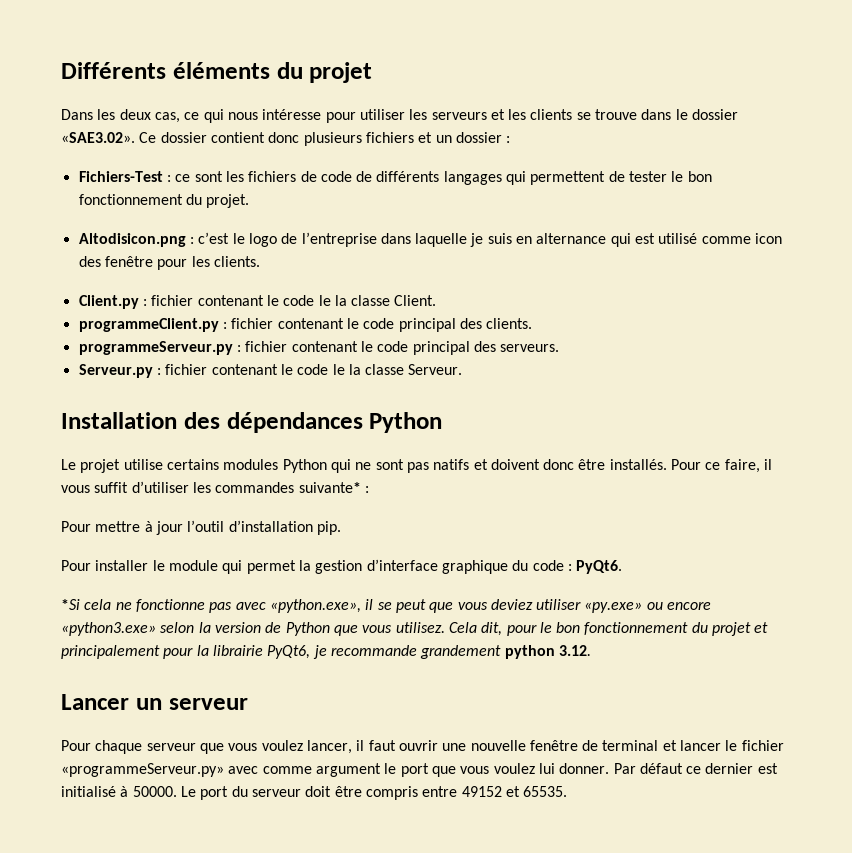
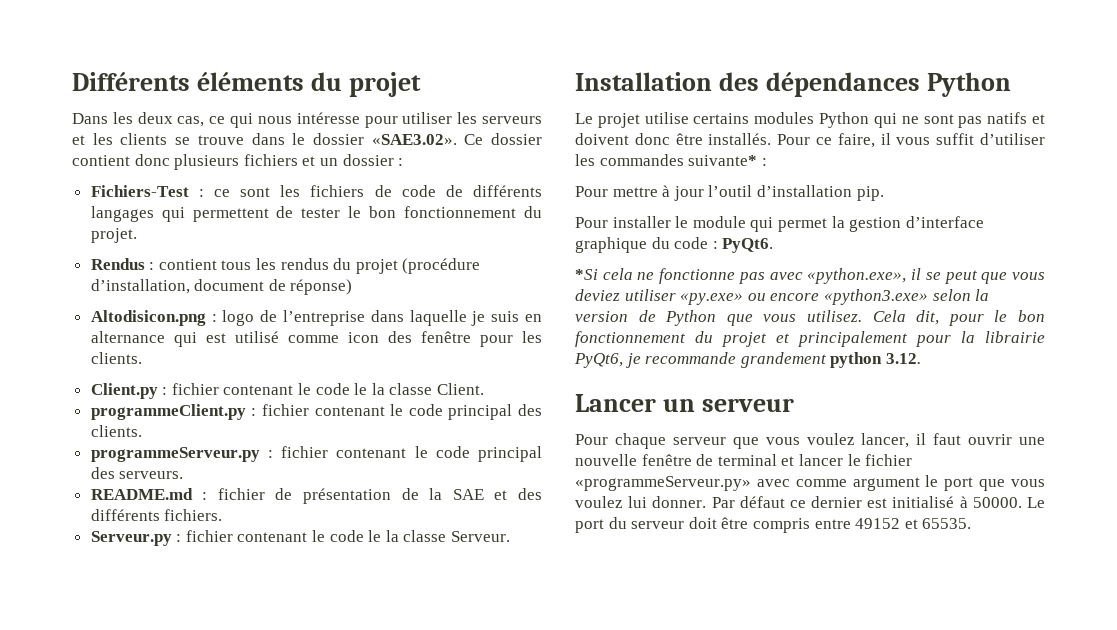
(250, 201) none -> [90,258,481,274] [90,279,353,295] // Rendus : contient tous les rendus du projet (procédure d’installation, document de réponse)
[198,232,245,244] c’est le -> (217, 318) none
(560, 348) none -> [90,488,543,504] [90,509,223,521] // README.md : fichier de présentation de la SAE et des différents fichiers.

